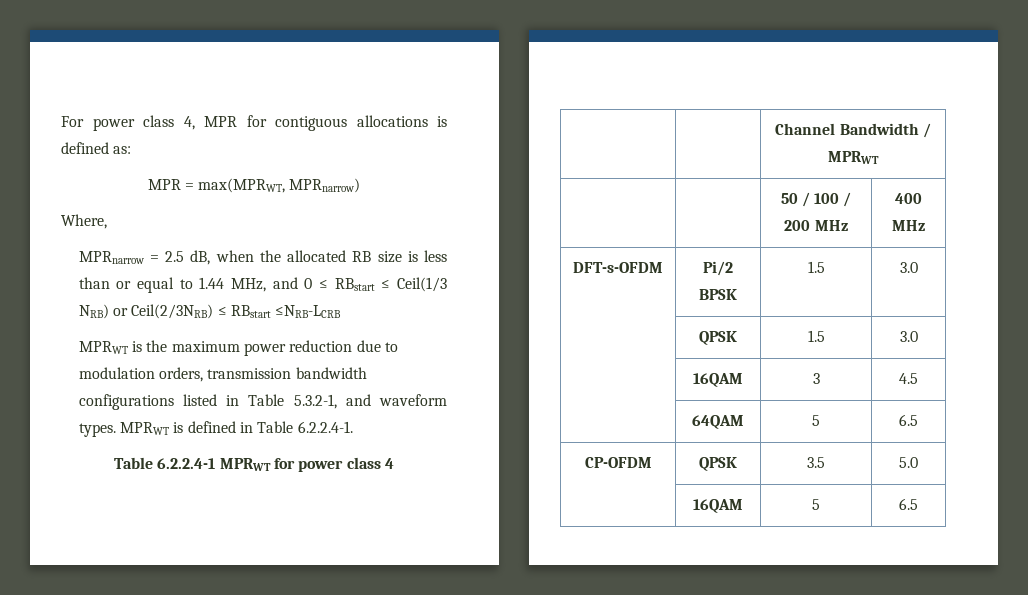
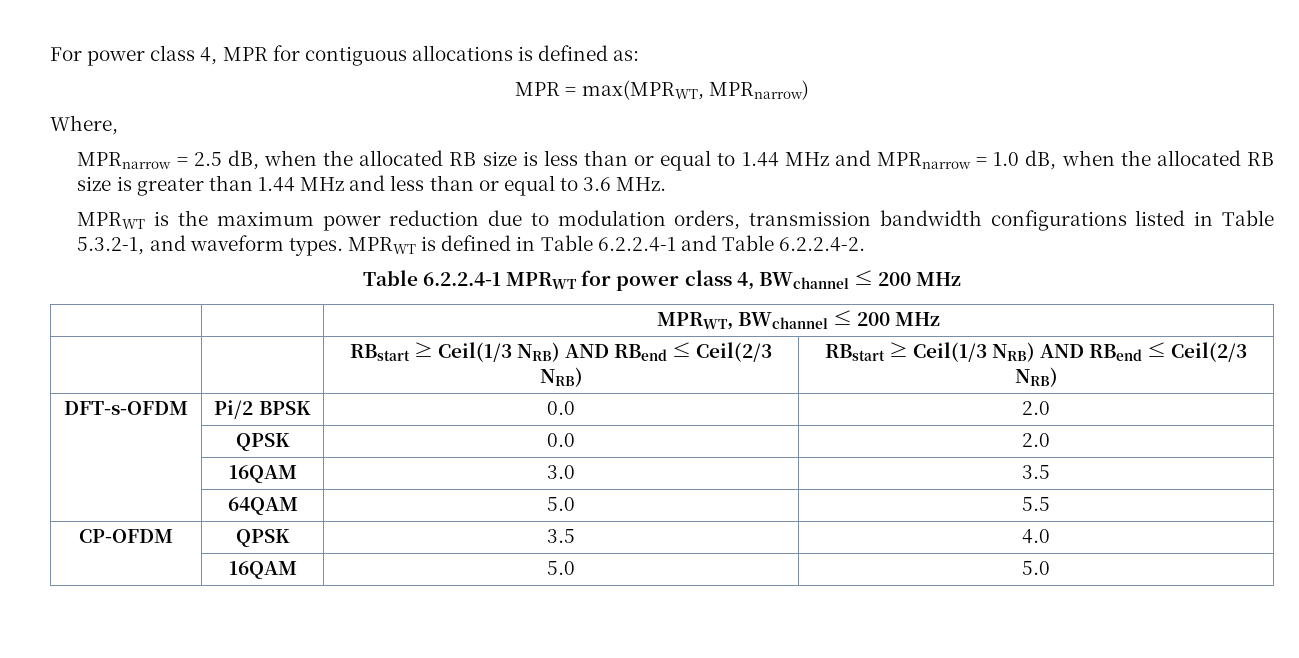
[230,277,448,292] [78,304,342,319] MHz, and 0 ≤ RBstart ≤ Ceil(1/3 NRB) or Ceil(2/3NRB) ≤ RBstart ≤NRB-LCRB -> [784,150,1274,170] [77,175,667,196] MHz and MPRnarrow = 1.0 dB, when the allocated RB size is greater than 1.44 MHz and less than or equal to 3.6 MHz.
[297,421,353,433] 6.2.2.4-1. -> [597,235,866,252] 6.2.2.4-1 and Table 6.2.2.4-2.
[384,458,394,469] [775,123,931,138] [828,151,879,164] [780,192,852,207] [784,220,848,231] [895,193,922,204] [892,220,925,231] 4 // | | Channel Bandwidth / MPRWT // | | 50 / 100 / 200 MHz | 400 MHz -> [736,270,962,290] [656,310,941,330] [349,342,773,362] [539,367,583,387] [824,342,1248,362] [1014,367,1058,387] 4, BWchannel ≤ 200 MHz // | | MPRWT, BWchannel ≤ 200 MHz // | | RBstart ≥ Ceil(1/3 NRB) AND RBend ≤ Ceil(2/3 NRB) | RBstart ≥ Ceil(1/3 NRB) AND RBend ≤ Ceil(2/3 NRB)
[807,261,825,273] [899,262,918,273] [699,331,737,345] [807,330,825,342] [899,331,918,342] [693,373,743,387] [812,373,820,384] [899,373,918,384] 1.5 | 3.0 // | QPSK | 1.5 | 3.0 // | 16QAM | 3 | 4.5 -> [547,401,575,415] [1022,401,1050,415] [235,433,290,451] [547,433,575,447] [1022,433,1050,447] [228,465,297,483] [547,465,575,479] [1022,465,1050,479] 0.0 | 2.0 // | QPSK | 0.0 | 2.0 // | 16QAM | 3.0 | 3.5
[812,415,820,426] [899,414,918,426] 5 | 6.5 -> [547,497,575,511] [1022,497,1050,511] 5.0 | 5.5
[899,457,918,468] [693,499,743,513] [812,499,820,510] [899,498,918,510] 5.0 // | 16QAM | 5 | 6.5 -> [1022,529,1050,544] [228,561,297,579] [547,561,575,575] [1022,561,1050,575] 4.0 // | 16QAM | 5.0 | 5.0

